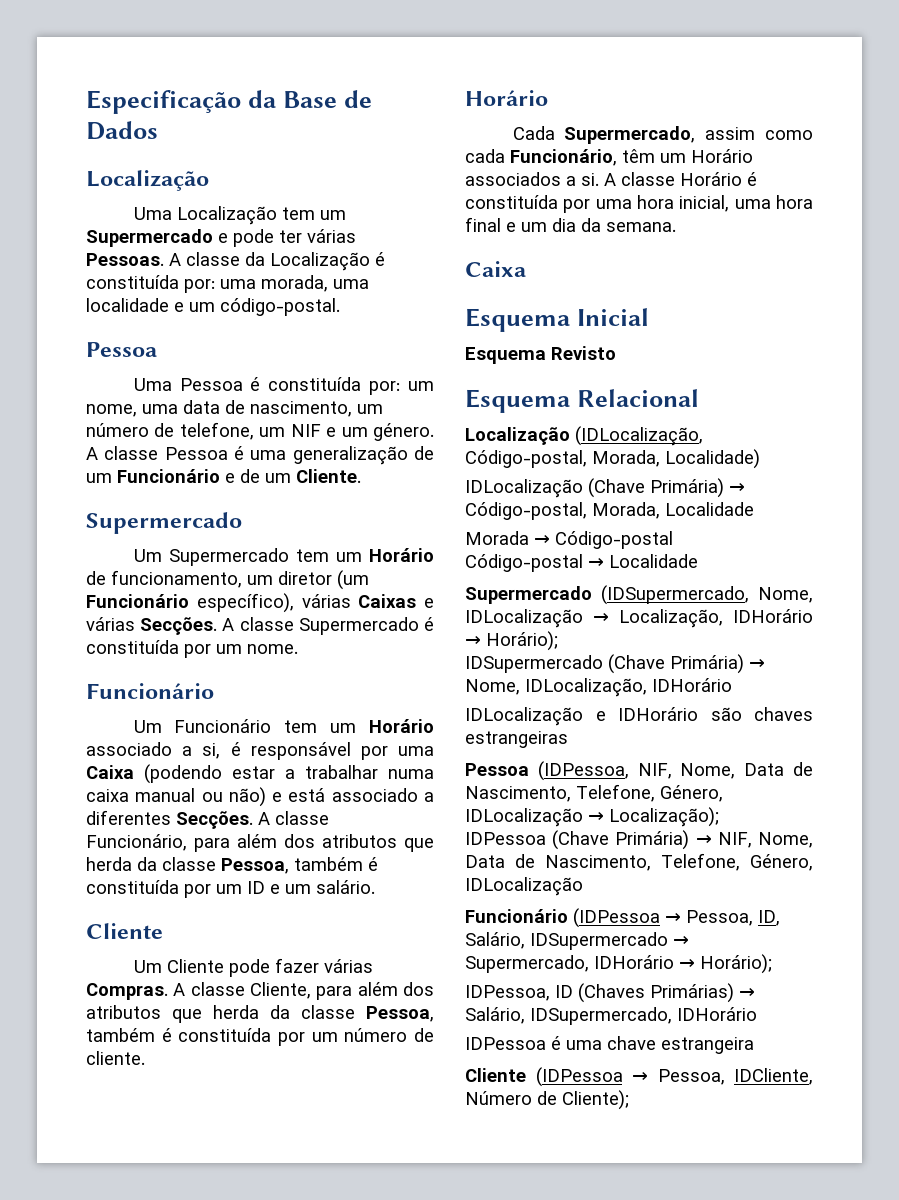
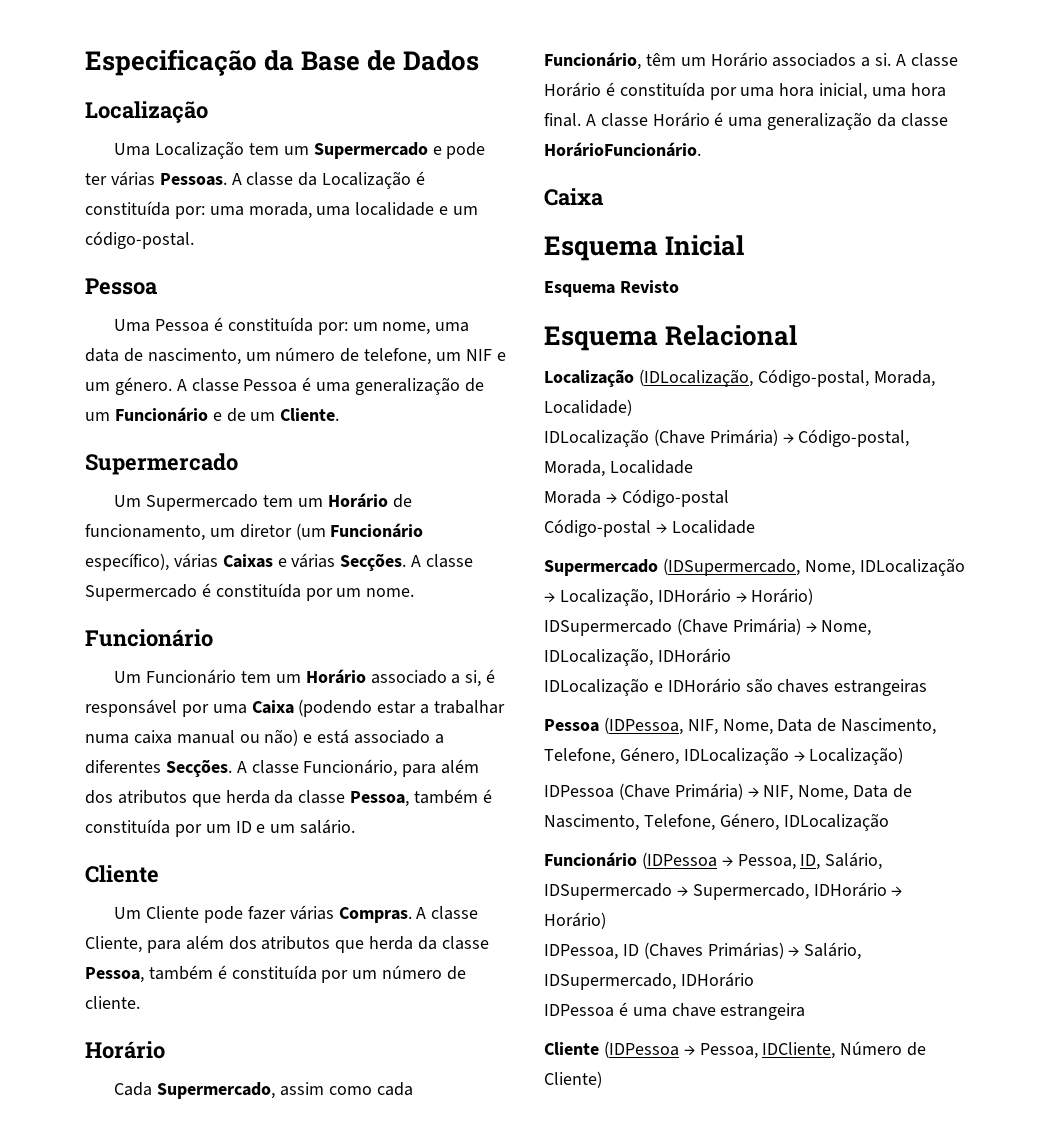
[465,217,676,232] final e um dia da semana. -> [544,112,948,130] [544,142,701,157] final. A classe Horário é uma generalização da classe HorárioFuncionário.
[486,631,558,651] Horário); -> [751,588,814,605] Horário)
[609,807,719,827] Localização); -> [809,747,904,765] Localização)
[700,954,772,974] Horário); -> [544,912,606,929] Horário)
[562,1090,629,1110] Cliente); -> [544,1071,602,1088] Cliente)

